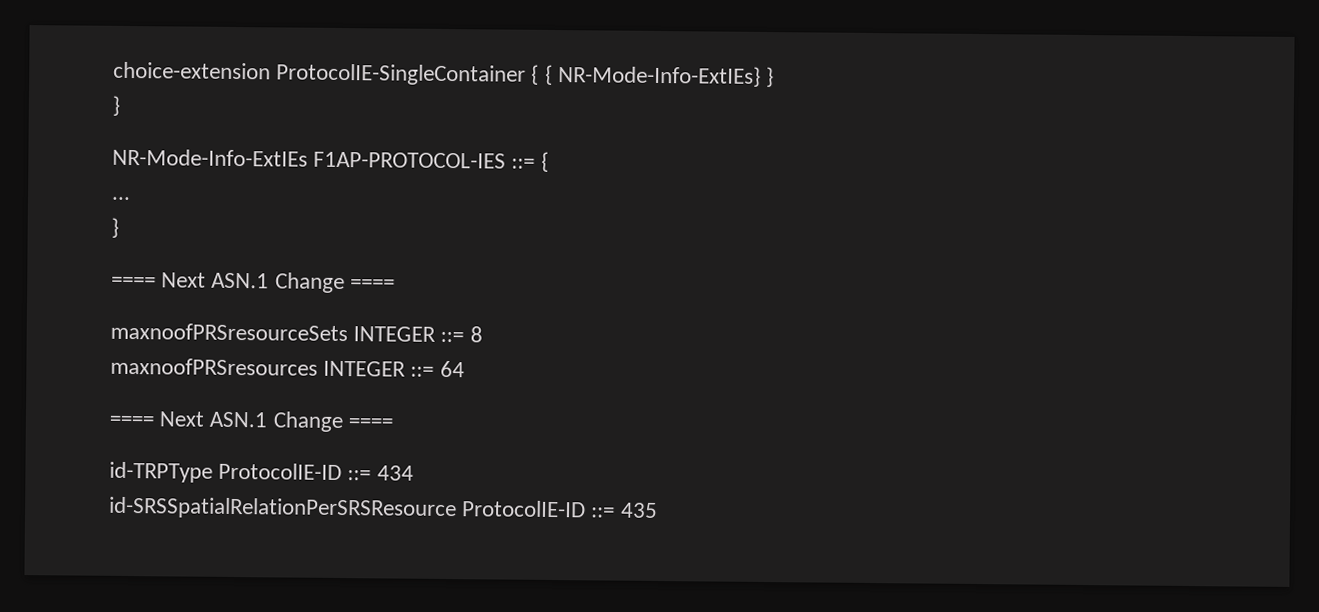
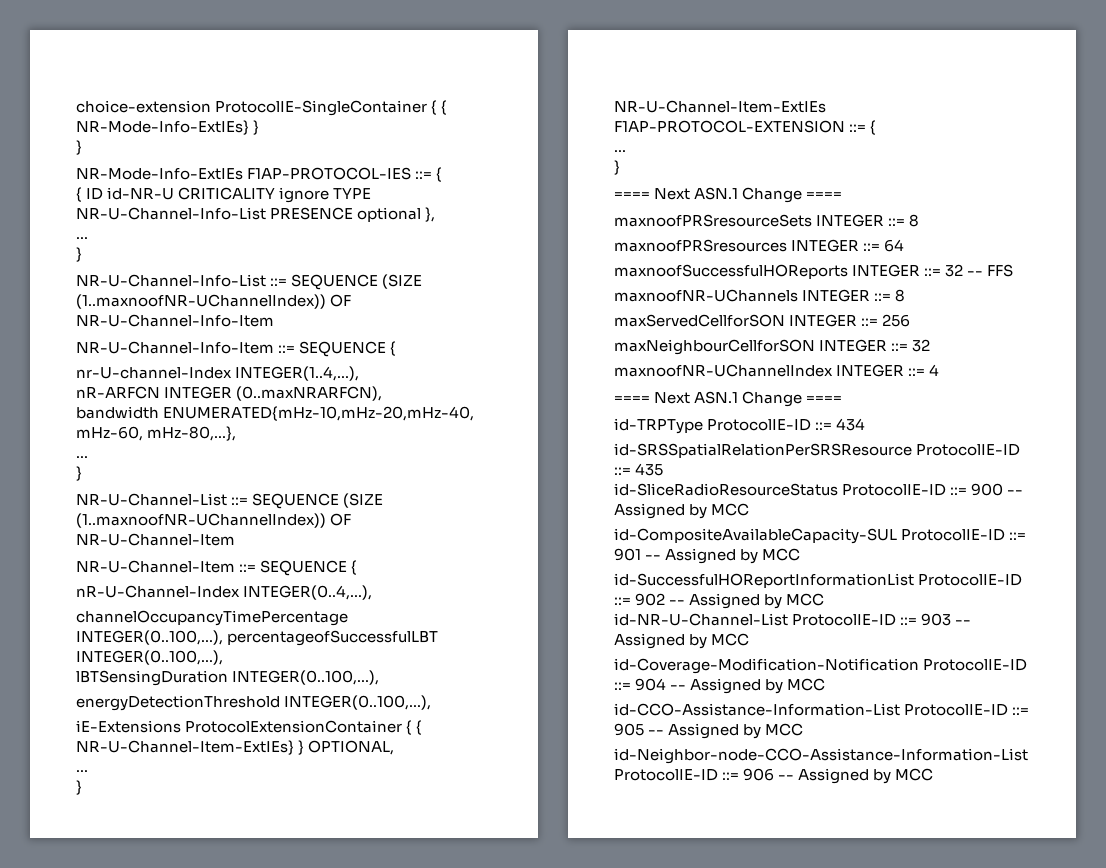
(549, 161) none -> [76,187,372,203] [76,207,436,222] [76,237,88,239] [76,247,82,262] [76,274,423,290] [76,294,352,309] [76,314,274,327] [76,341,397,357] [76,366,360,381] [76,386,383,401] [76,406,475,421] [76,426,237,441] [76,456,88,458] [76,466,82,481] [76,493,384,509] [76,513,352,528] [76,533,235,546] [76,560,358,576] [76,585,373,600] [76,610,348,626] [76,630,439,646] [76,650,223,665] [76,670,380,686] [76,695,432,711] [76,720,423,735] [76,740,395,755] [76,770,88,772] [76,780,82,795] [614,100,826,113] [614,120,877,135] // { ID id-NR-U CRITICALITY ignore TYPE NR-U-Channel-Info-List PRESENCE optional }, // ... // } // NR-U-Channel-Info-List ::= SEQUENCE (SIZE (1..maxnoofNR-UChannelIndex)) OF NR-U-Channel-Info-Item // NR-U-Channel-Info-Item ::= SEQUENCE { // nr-U-channel-Index INTEGER(1..4,...), // nR-ARFCN INTEGER (0..maxNRARFCN), // bandwidth ENUMERATED{mHz-10,mHz-20,mHz-40, mHz-60, mHz-80,...}, // ... // } // NR-U-Channel-List ::= SEQUENCE (SIZE (1..maxnoofNR-UChannelIndex)) OF NR-U-Channel-Item // NR-U-Channel-Item ::= SEQUENCE { // nR-U-Channel-Index INTEGER(0..4,...), // channelOccupancyTimePercentage INTEGER(0..100,...), percentageofSuccessfulLBT INTEGER(0..100,...), // lBTSensingDuration INTEGER(0..100,...), // energyDetectionThreshold INTEGER(0..100,...), // iE-Extensions ProtocolExtensionContainer { { NR-U-Channel-Item-ExtIEs} } OPTIONAL, // ... // } // NR-U-Channel-Item-ExtIEs F1AP-PROTOCOL-EXTENSION ::= {
(465, 369) none -> [614,264,1014,279] [614,289,906,302] [614,314,911,327] [614,339,931,355] [614,364,940,377] // maxnoofSuccessfulHOReports INTEGER ::= 32 -- FFS // maxnoofNR-UChannels INTEGER ::= 8 // maxServedCellforSON INTEGER ::= 256 // maxNeighbourCellforSON INTEGER ::= 32 // maxnoofNR-UChannelIndex INTEGER ::= 4
(658, 510) none -> [614,483,1024,496] [614,503,750,519] [614,528,1027,544] [614,548,801,564] [614,573,1023,588] [614,593,825,609] [614,613,972,626] [614,633,750,649] [614,658,1028,674] [614,678,826,694] [614,703,1030,716] [614,723,804,739] [614,748,1028,764] [614,768,934,784] // id-SliceRadioResourceStatus ProtocolIE-ID ::= 900 -- Assigned by MCC // id-CompositeAvailableCapacity-SUL ProtocolIE-ID ::= 901 -- Assigned by MCC // id-SuccessfulHOReportInformationList ProtocolIE-ID ::= 902 -- Assigned by MCC // id-NR-U-Channel-List ProtocolIE-ID ::= 903 -- Assigned by MCC // id-Coverage-Modification-Notification ProtocolIE-ID ::= 904 -- Assigned by MCC // id-CCO-Assistance-Information-List ProtocolIE-ID ::= 905 -- Assigned by MCC // id-Neighbor-node-CCO-Assistance-Information-List ProtocolIE-ID ::= 906 -- Assigned by MCC

